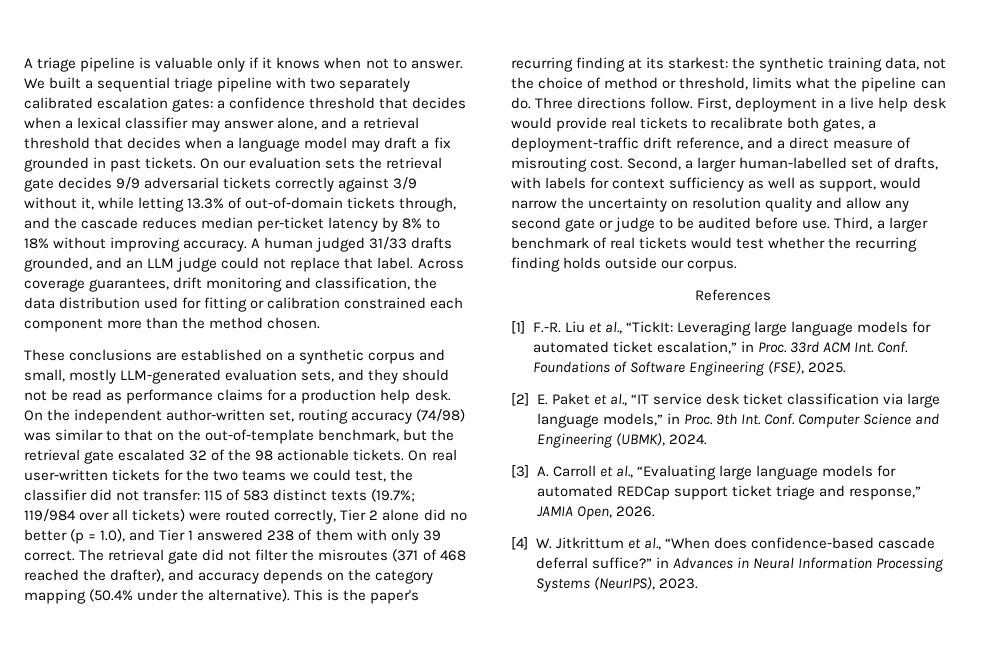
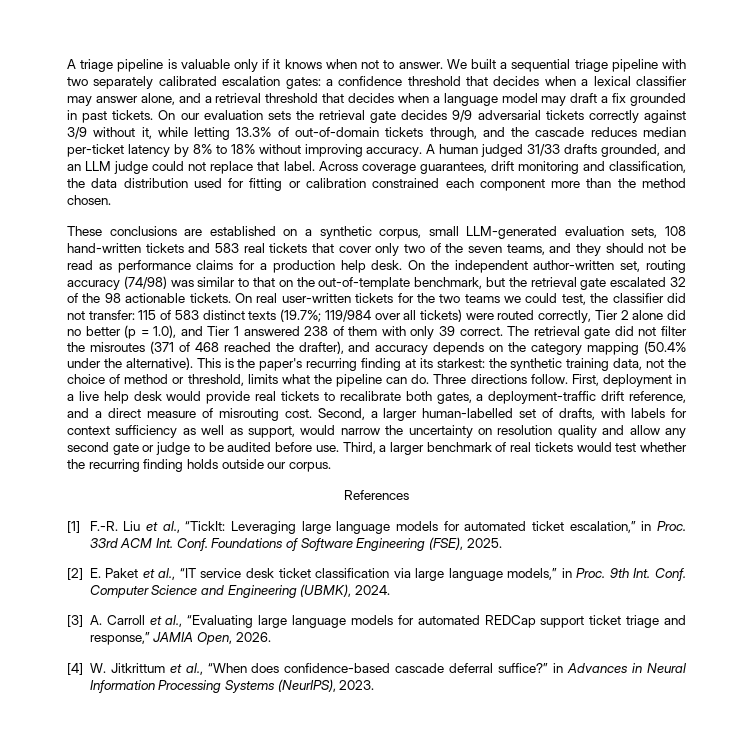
[368,349,446,364] [24,369,335,384] corpus and small, mostly LLM-generated evaluation sets, -> [379,226,686,239] [67,243,545,256] corpus, small LLM-generated evaluation sets, 108 hand-written tickets and 583 real tickets that cover only two of the seven teams,

